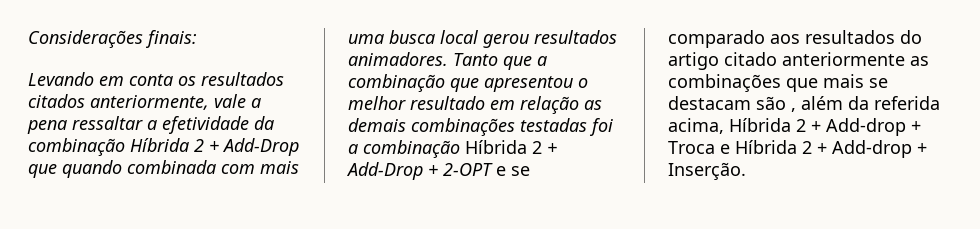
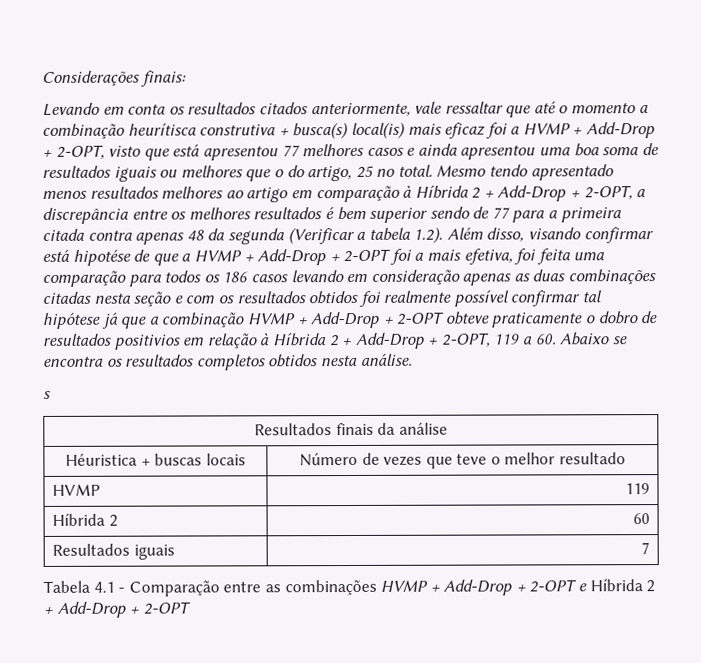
[251,98,261,108] [27,116,274,134] [28,138,299,156] [28,160,299,178] [348,30,617,48] [348,52,547,70] [348,74,588,92] [348,96,602,114] [348,118,613,136] [348,140,460,158] a pena ressaltar a efetividade da combinação Híbrida 2 + Add-Drop que quando combinada com mais uma busca local gerou resultados animadores. Tanto que a combinação que apresentou o melhor resultado em relação as demais combinações testadas foi a combinação -> [444,101,649,118] [42,121,656,140] [42,143,659,161] [42,164,614,182] [42,184,647,203] [42,206,622,224] [42,226,654,245] [42,248,606,266] [42,269,657,287] [42,289,603,307] [42,311,658,329] [43,332,628,350] [43,353,413,371] [43,390,51,399] [254,422,448,436] [65,453,246,466] [298,451,627,469] [52,483,102,496] [624,483,650,495] [52,512,118,527] [632,513,650,525] [52,543,175,560] [640,542,650,555] [43,579,588,597] ressaltar que até o momento a combinação heurítisca construtiva + busca(s) local(is) mais eficaz foi a HVMP + Add-Drop + 2-OPT, visto que está apresentou 77 melhores casos e ainda apresentou uma boa soma de resultados iguais ou melhores que o do artigo, 25 no total. Mesmo tendo apresentado menos resultados melhores ao artigo em comparação à Híbrida 2 + Add-Drop + 2-OPT, a discrepância entre os melhores resultados é bem superior sendo de 77 para a primeira citada contra apenas 48 da segunda (Verificar a tabela 1.2). Além disso, visando confirmar está hipotése de que a HVMP + Add-Drop + 2-OPT foi a mais efetiva, foi feita uma comparação para todos os 186 casos levando em consideração apenas as duas combinações citadas nesta seção e com os resultados obtidos foi realmente possível confirmar tal hipótese já que a combinação HVMP + Add-Drop + 2-OPT obteve praticamente o dobro de resultados positivios em relação à Híbrida 2 + Add-Drop + 2-OPT, 119 a 60. Abaixo se encontra os resultados completos obtidos nesta análise. // s // Resultados finais da análise // Héuristica + buscas locais | Número de vezes que teve o melhor resultado // HVMP | 119 // Híbrida 2 | 60 // Resultados iguais | 7 // Tabela 4.1 - Comparação entre as combinações HVMP + Add-Drop + 2-OPT e
[496,166,530,176] [668,30,922,48] [668,52,929,70] [668,74,888,92] [668,96,940,112] [668,118,921,136] [668,140,927,158] [668,162,746,180] e se comparado aos resultados do artigo citado anteriormente as combinações que mais se destacam são , além da referida acima, Híbrida 2 + Add-drop + Troca e Híbrida 2 + Add-drop + Inserção. -> (191, 608) none

